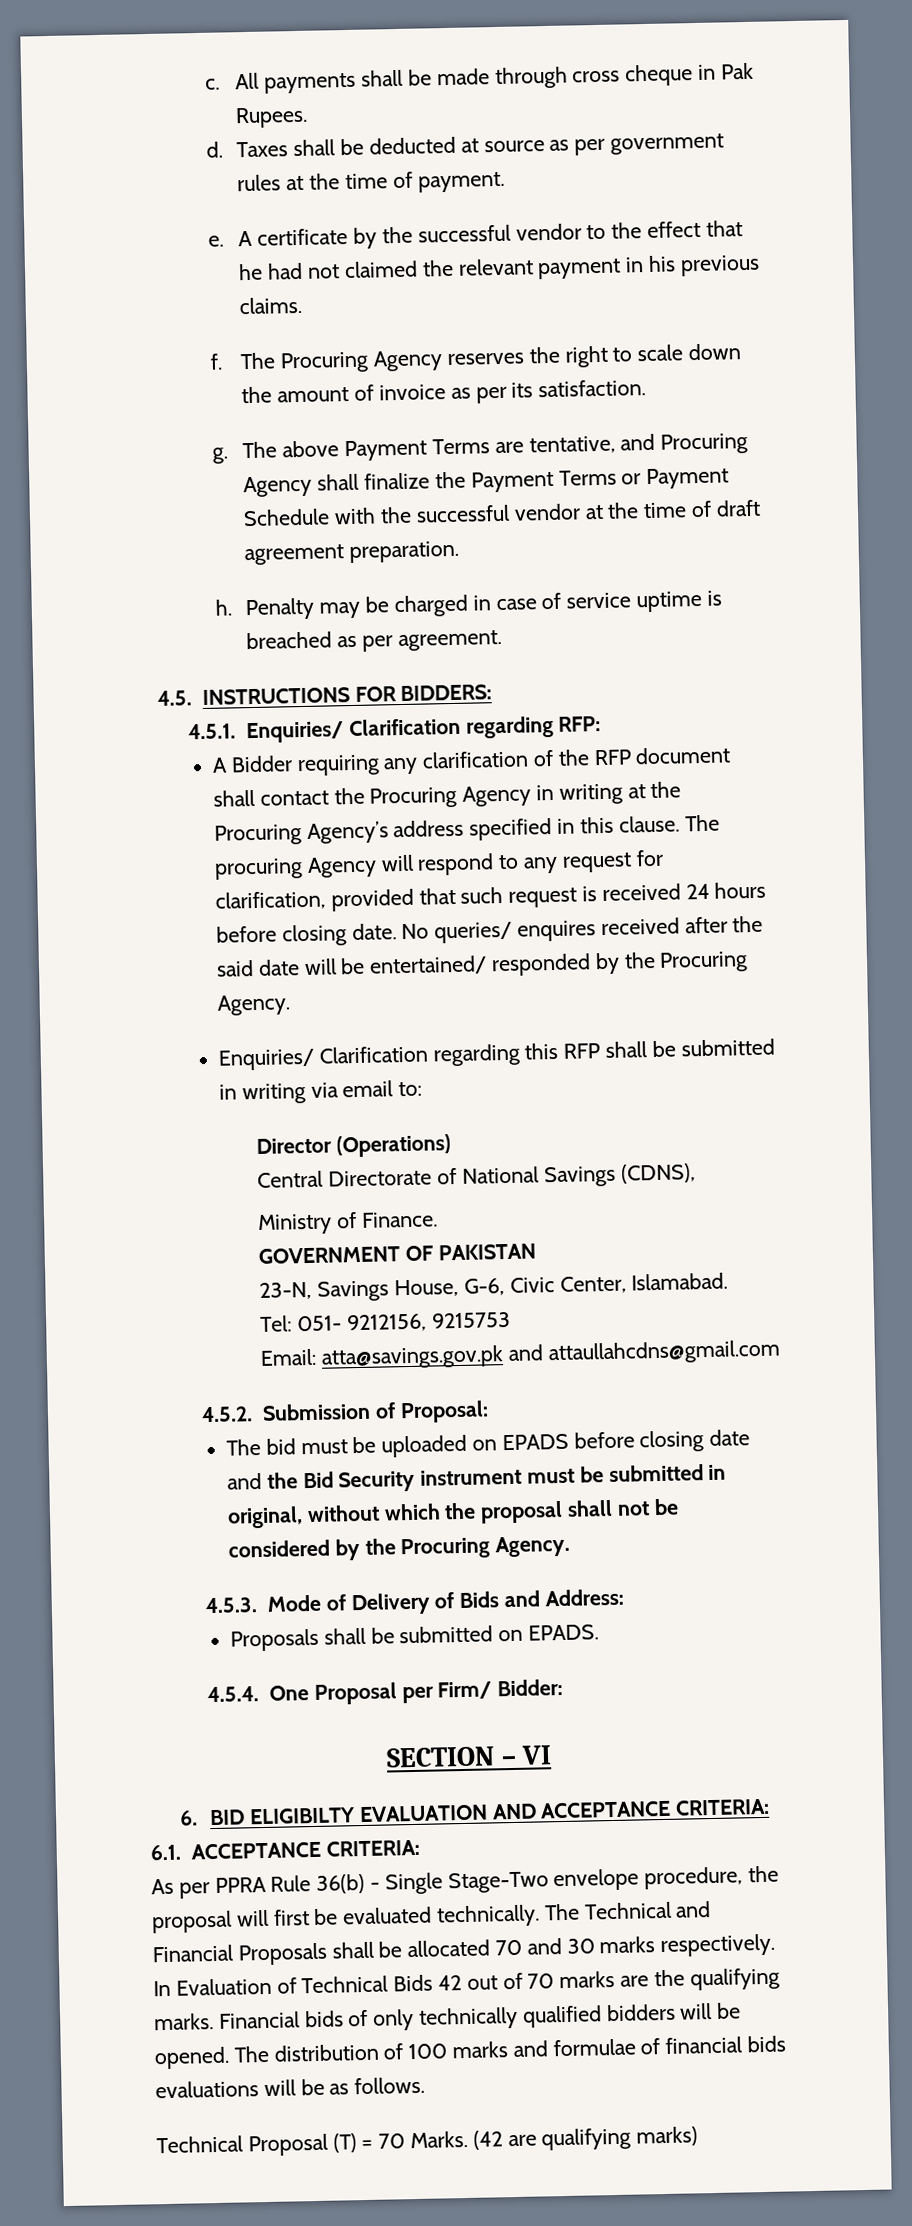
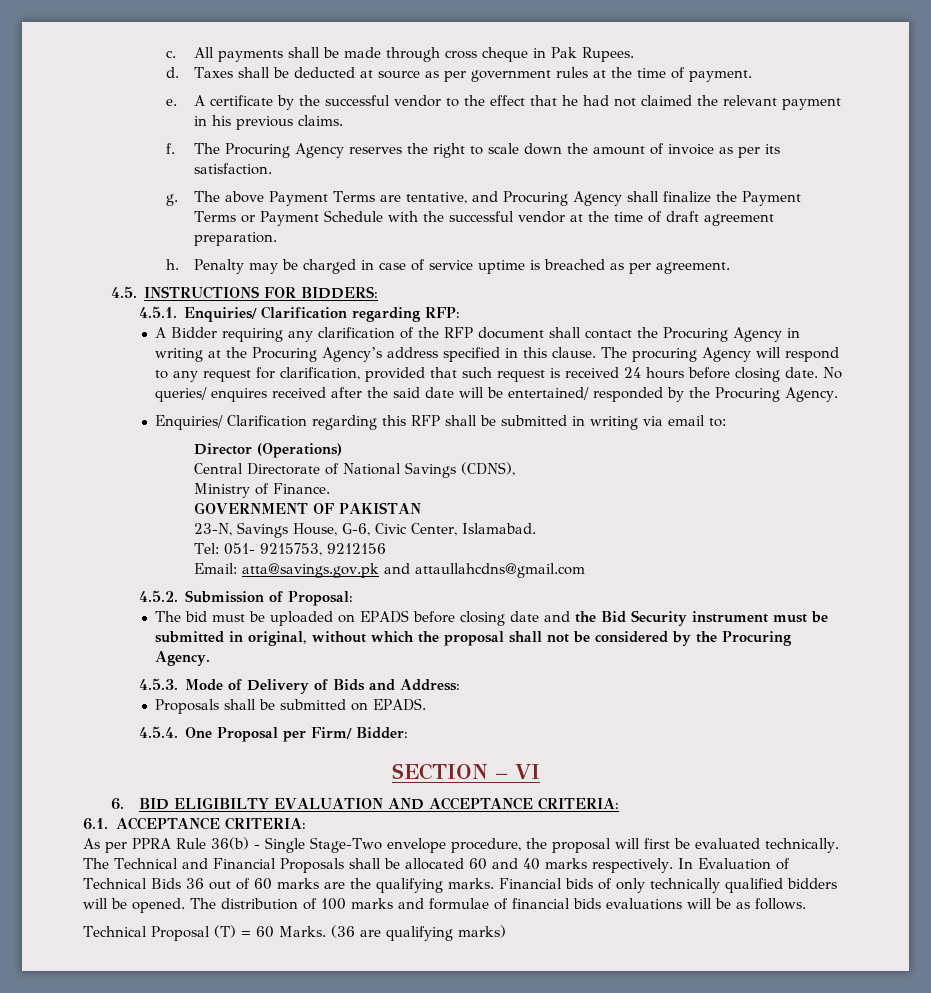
[347,1311,511,1333] 9212156, 9215753 -> [260,543,387,556] 9215753, 9212156
[495,1938,595,1956] 70 and 30 -> [468,858,540,870] 60 and 40
[438,1975,463,1991] 42 -> [185,878,204,889] 36
[527,1973,555,1989] 70 -> [253,878,272,890] 60
[378,2130,503,2150] 70 Marks. (42 -> [255,925,355,938] 60 Marks. (36

